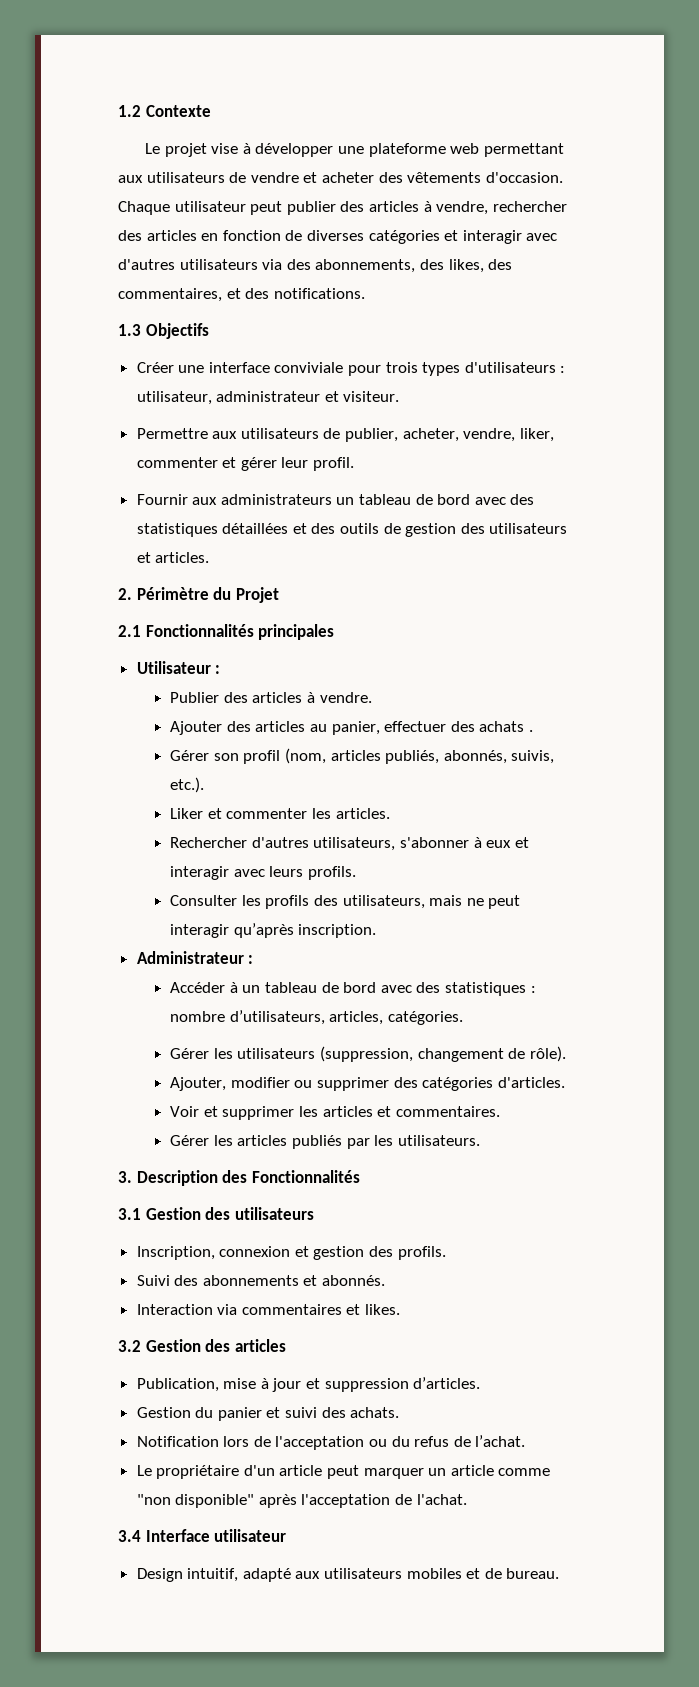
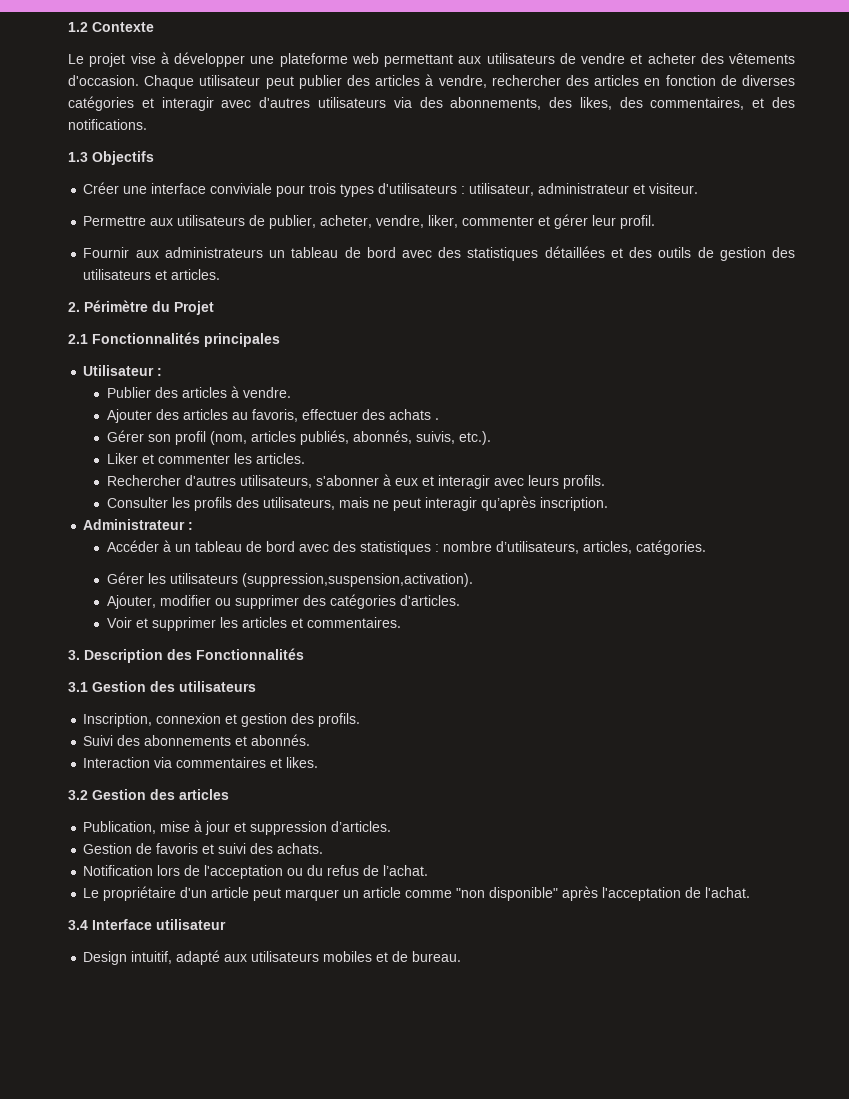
[331,721,380,735] panier, -> [251,409,298,422] favoris,
[320,1046,566,1062] (suppression, changement de rôle). -> [241,573,473,587] (suppression,suspension,activation).
[170,1135,480,1149] // Gérer les articles publiés par les utilisateurs. -> (401, 622) none
[195,1407,262,1421] du panier -> [136,843,199,854] de favoris

